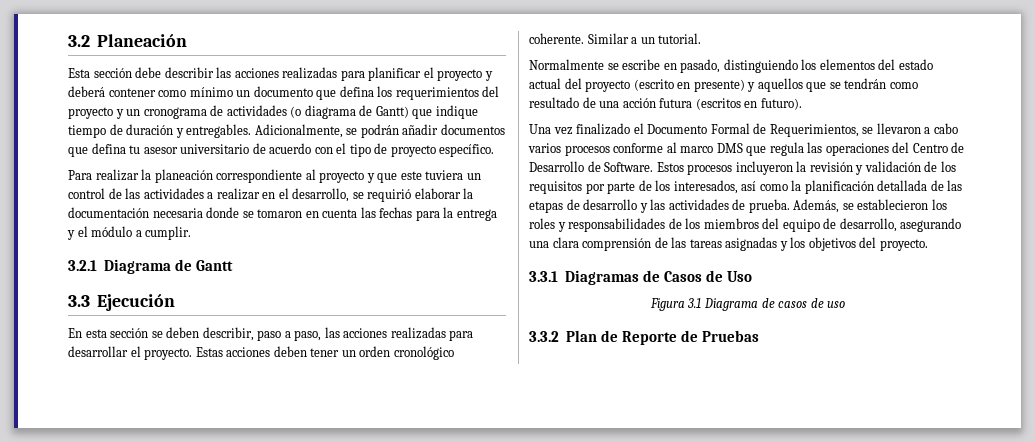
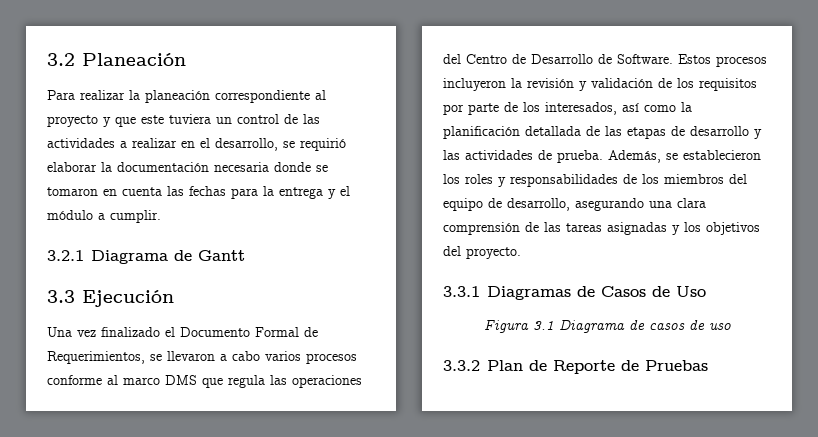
[68,67,493,81] [68,86,500,100] [68,105,478,119] [68,124,505,138] [68,143,495,157] // Esta sección debe describir las acciones realizadas para planificar el proyecto y deberá contener como mínimo un documento que defina los requerimientos del proyecto y un cronograma de actividades (o diagrama de Gantt) que indique tiempo de duración y entregables. Adicionalmente, se podrán añadir documentos que defina tu asesor universitario de acuerdo con el tipo de proyecto específico. -> (186, 59) none
[68,327,474,341] [68,346,454,360] [529,33,702,44] [529,59,933,73] [529,78,918,92] [529,97,802,110] // En esta sección se deben describir, paso a paso, las acciones realizadas para desarrollar el proyecto. Estas acciones deben tener un orden cronológico coherente. Similar a un tutorial. // Normalmente se escribe en pasado, distinguiendo los elementos del estado actual del proyecto (escrito en presente) y aquellos que se tendrán como resultado de una acción futura (escritos en futuro). -> (174, 298) none

